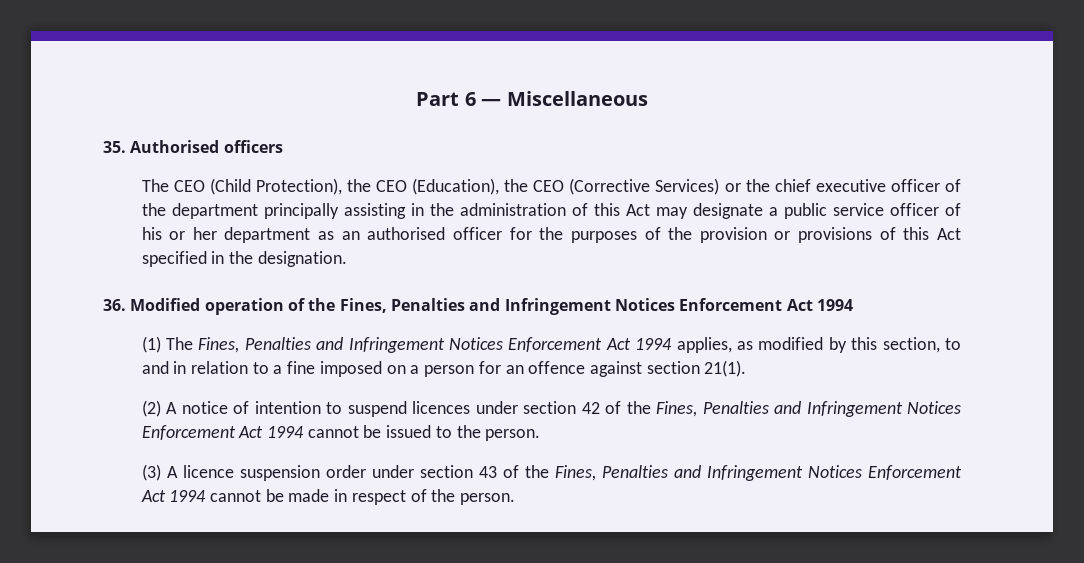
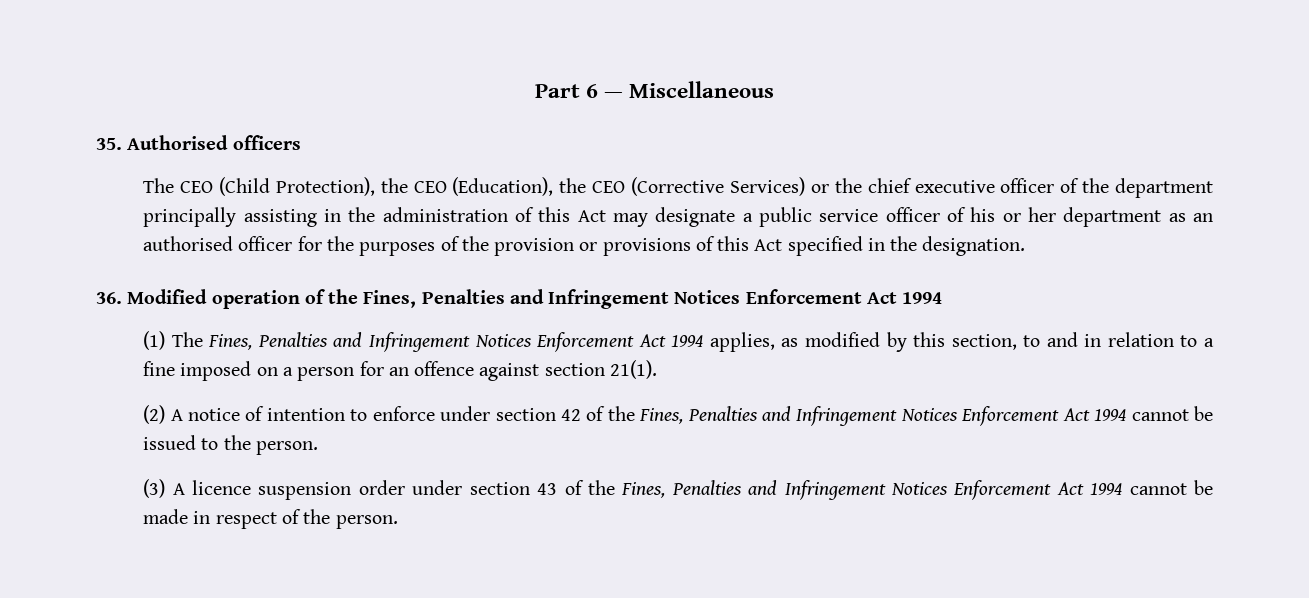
[347,401,471,417] suspend licences -> [372,406,435,421] enforce

